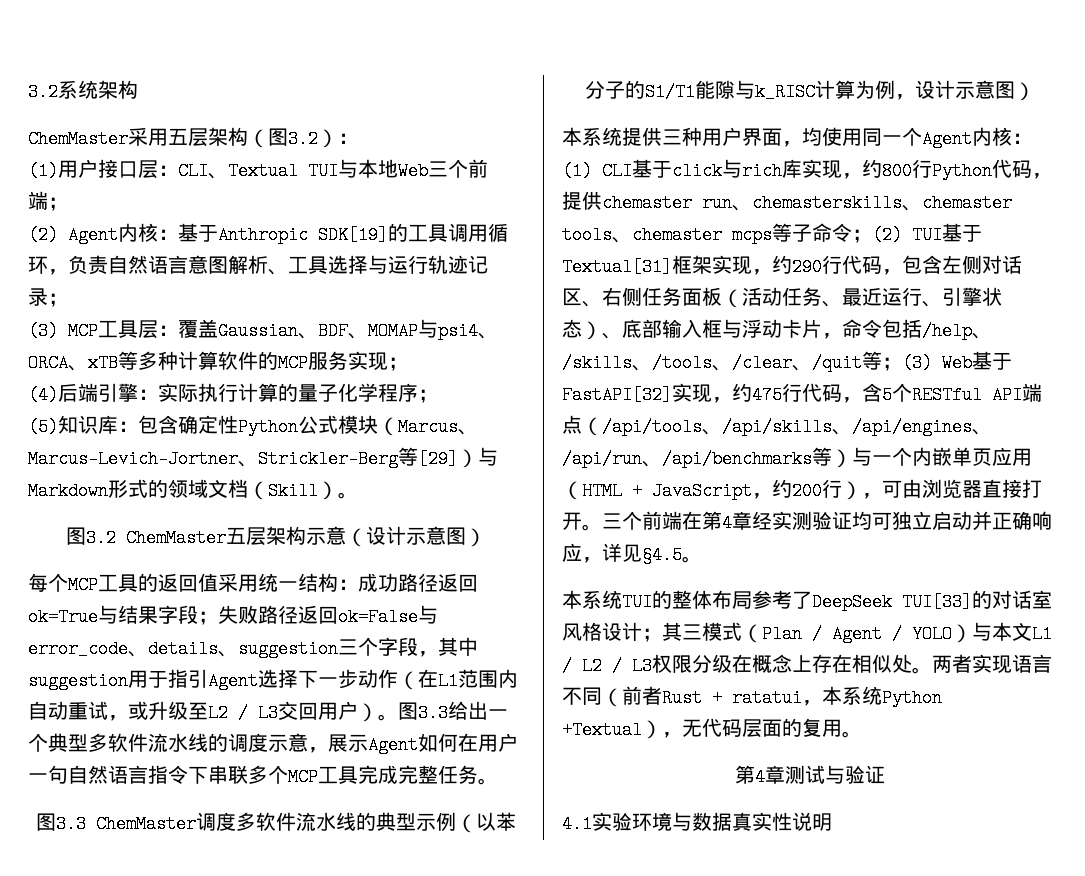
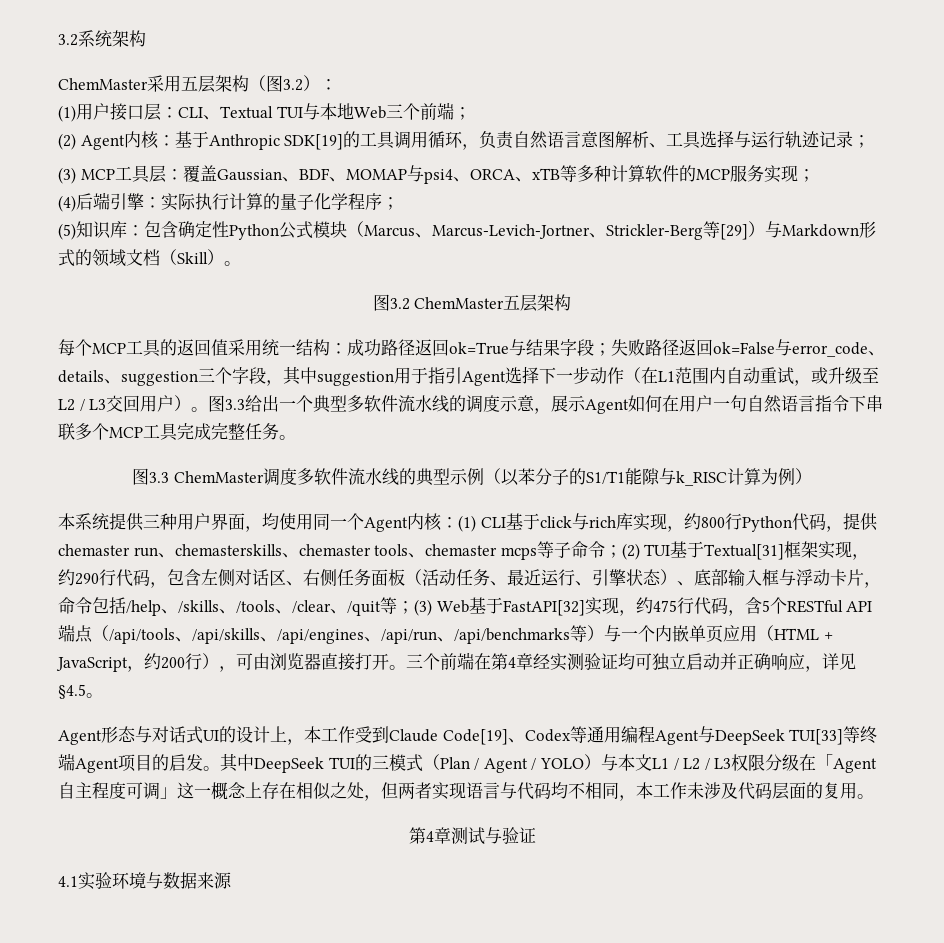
[305,526,486,547] 示意（设计示意图） -> (572, 302) none
[894,80,1015,100] ，设计示意图 -> (795, 476) none
[562,590,1052,611] [562,622,682,642] 本系统TUI的整体布局参考了DeepSeek TUI[33]的对话室风格设计；其 -> [58,726,878,745] [58,753,372,773] Agent形态与对话式UI的设计上，本工作受到Claude Code[19]、Codex等通用编程Agent与DeepSeek TUI[33]等终端Agent项目的启发。其中DeepSeek TUI的
(752, 663) none -> [816,754,878,773] [58,782,211,800] 「Agent自主程度可调」这一
[892,654,932,674] 处。 -> [330,782,398,801] 之处，但
[562,686,942,707] [562,719,702,739] 不同（前者Rust + ratatui，本系统Python +Textual），无 -> [500,782,738,801] 与代码均不相同，本工作未涉及
[732,812,832,831] 真实性说明 -> [197,872,232,889] 来源

